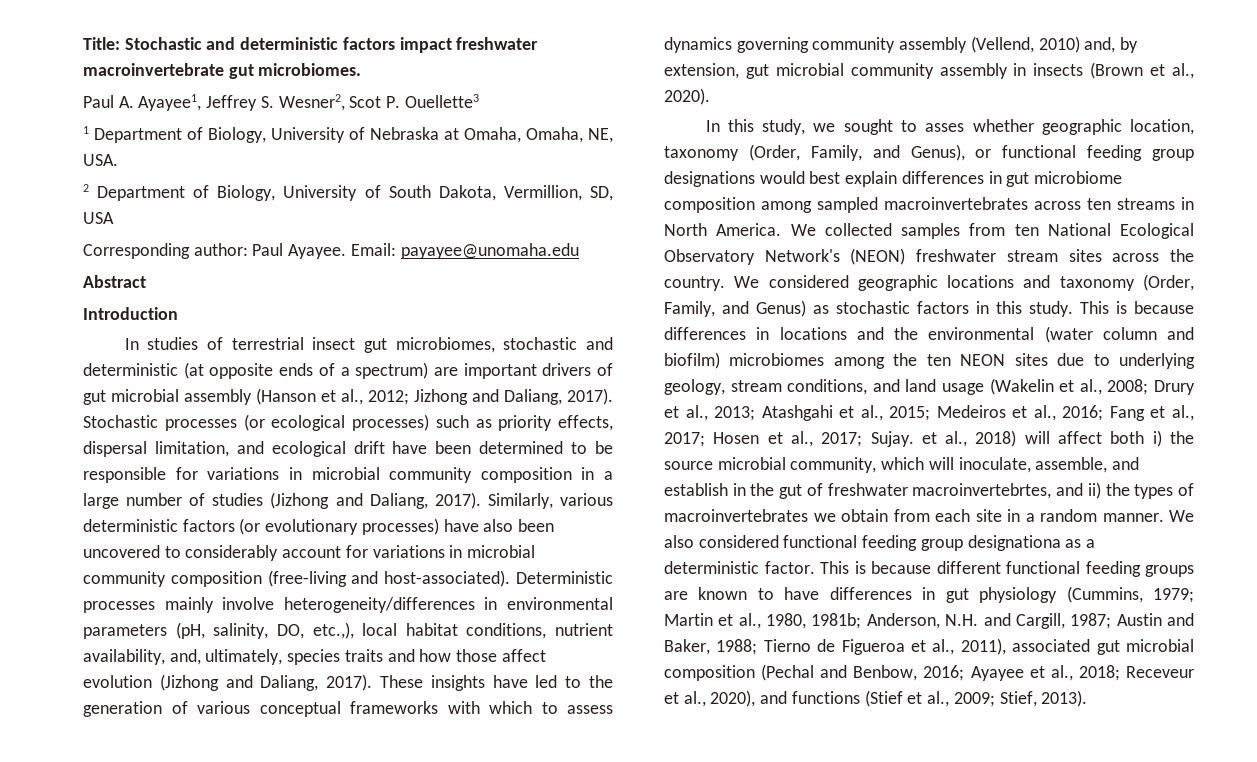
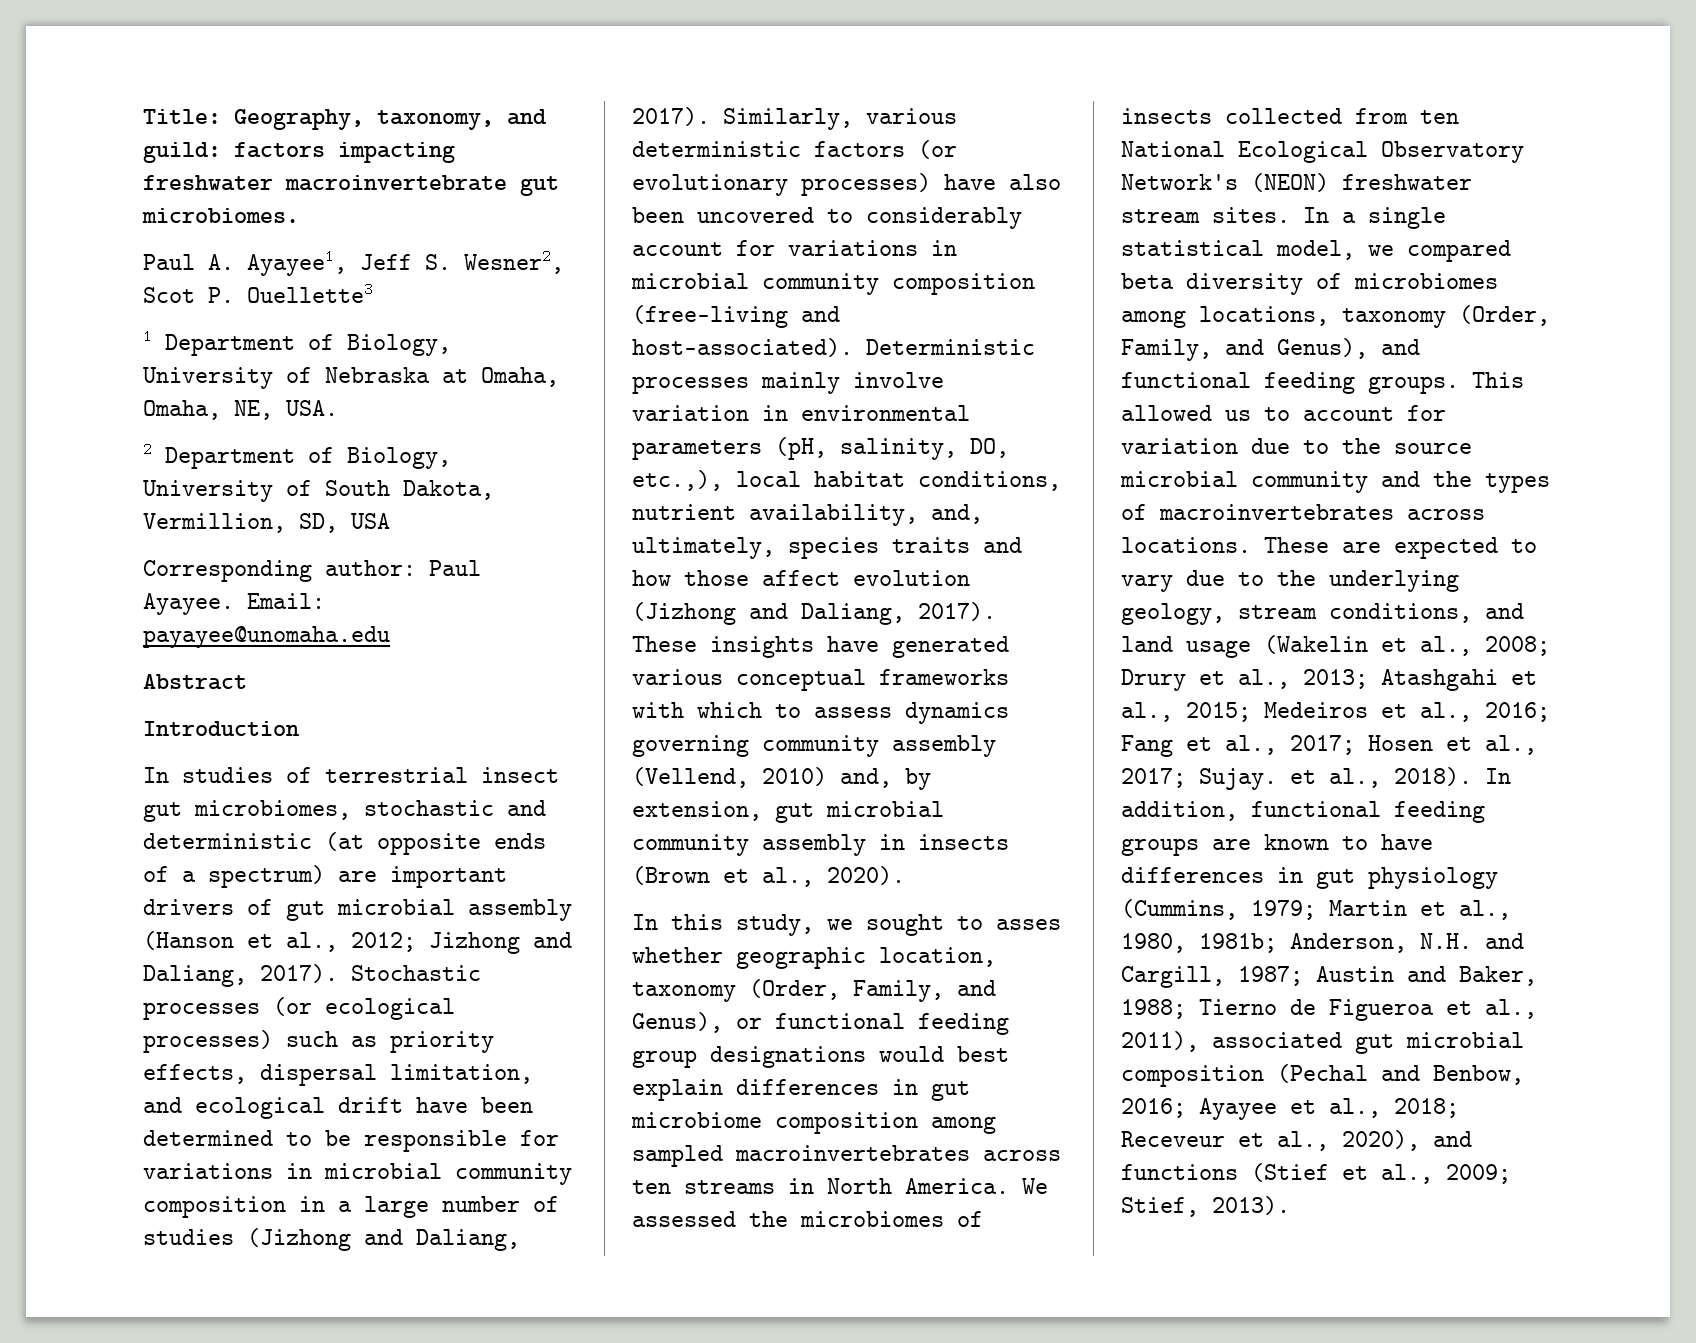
[124,37,452,53] Stochastic and deterministic factors impact -> [234,109,547,130] [143,142,455,163] Geography, taxonomy, and guild: factors impacting
[206,95,258,111] Jeffrey -> [360,254,412,270] Jeff
[283,597,475,613] heterogeneity/differences -> [632,405,749,421] variation
[535,675,614,688] [83,701,188,717] led to the generation of -> [892,636,1009,658] generated
[824,223,960,239] collected samples -> [632,1211,983,1227] [1121,108,1342,124] assessed the microbiomes of insects collected
[1068,249,1194,262] [664,274,1194,291] [664,300,1194,317] [664,326,1194,343] [664,352,1110,369] sites across the country. We considered geographic locations and taxonomy (Order, Family, and Genus) as stochastic factors in this study. This is because differences in locations and the environmental (water column and biofilm) microbiomes among the ten NEON sites due to -> [1212,207,1446,229] [1121,240,1511,262] [1121,273,1498,295] [1121,305,1550,328] [1121,338,1420,361] [1121,372,1524,394] [1121,405,1446,421] [1121,438,1472,454] [1120,471,1550,493] [1121,504,1485,520] [1121,537,1537,559] [1121,570,1316,592] sites. In a single statistical model, we compared beta diversity of microbiomes among locations, taxonomy (Order, Family, and Genus), and functional feeding groups. This allowed us to account for variation due to the source microbial community and the types of macroinvertebrates across locations. These are expected to vary due to the
[975,430,1194,447] [664,457,1140,473] [664,482,1194,499] [664,509,1194,522] [664,535,1096,551] [664,561,1001,574] 2018) will affect both i) the source microbial community, which will inoculate, assemble, and establish in the gut of freshwater macroinvertebrtes, and ii) the types of macroinvertebrates we obtain from each site in a random manner. We also considered functional feeding group designationa as a deterministic factor. This is because different -> [1394,767,1511,786] [1121,801,1238,821] 2018). In addition,

